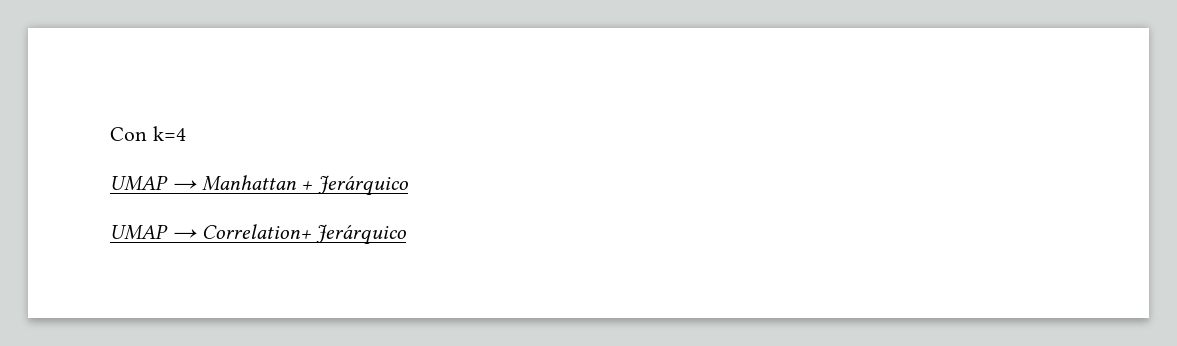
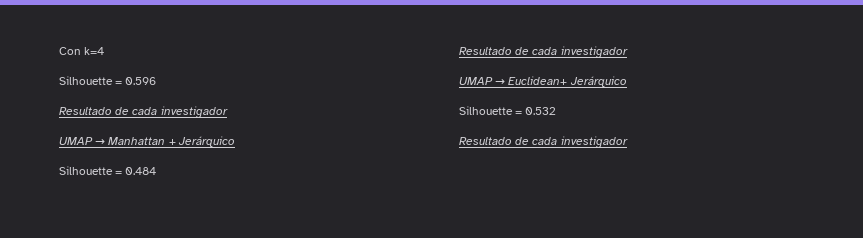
(186, 133) none -> [59,76,157,85] [59,106,228,118] // Silhouette = 0.596 // Resultado de cada investigador
[110,224,407,245] // UMAP → Correlation+ Jerárquico -> [59,166,157,175] [459,46,628,58] [459,76,627,87] [459,106,557,115] [459,136,628,148] // Silhouette = 0.484 // Resultado de cada investigador // UMAP → Euclidean+ Jerárquico // Silhouette = 0.532 // Resultado de cada investigador

